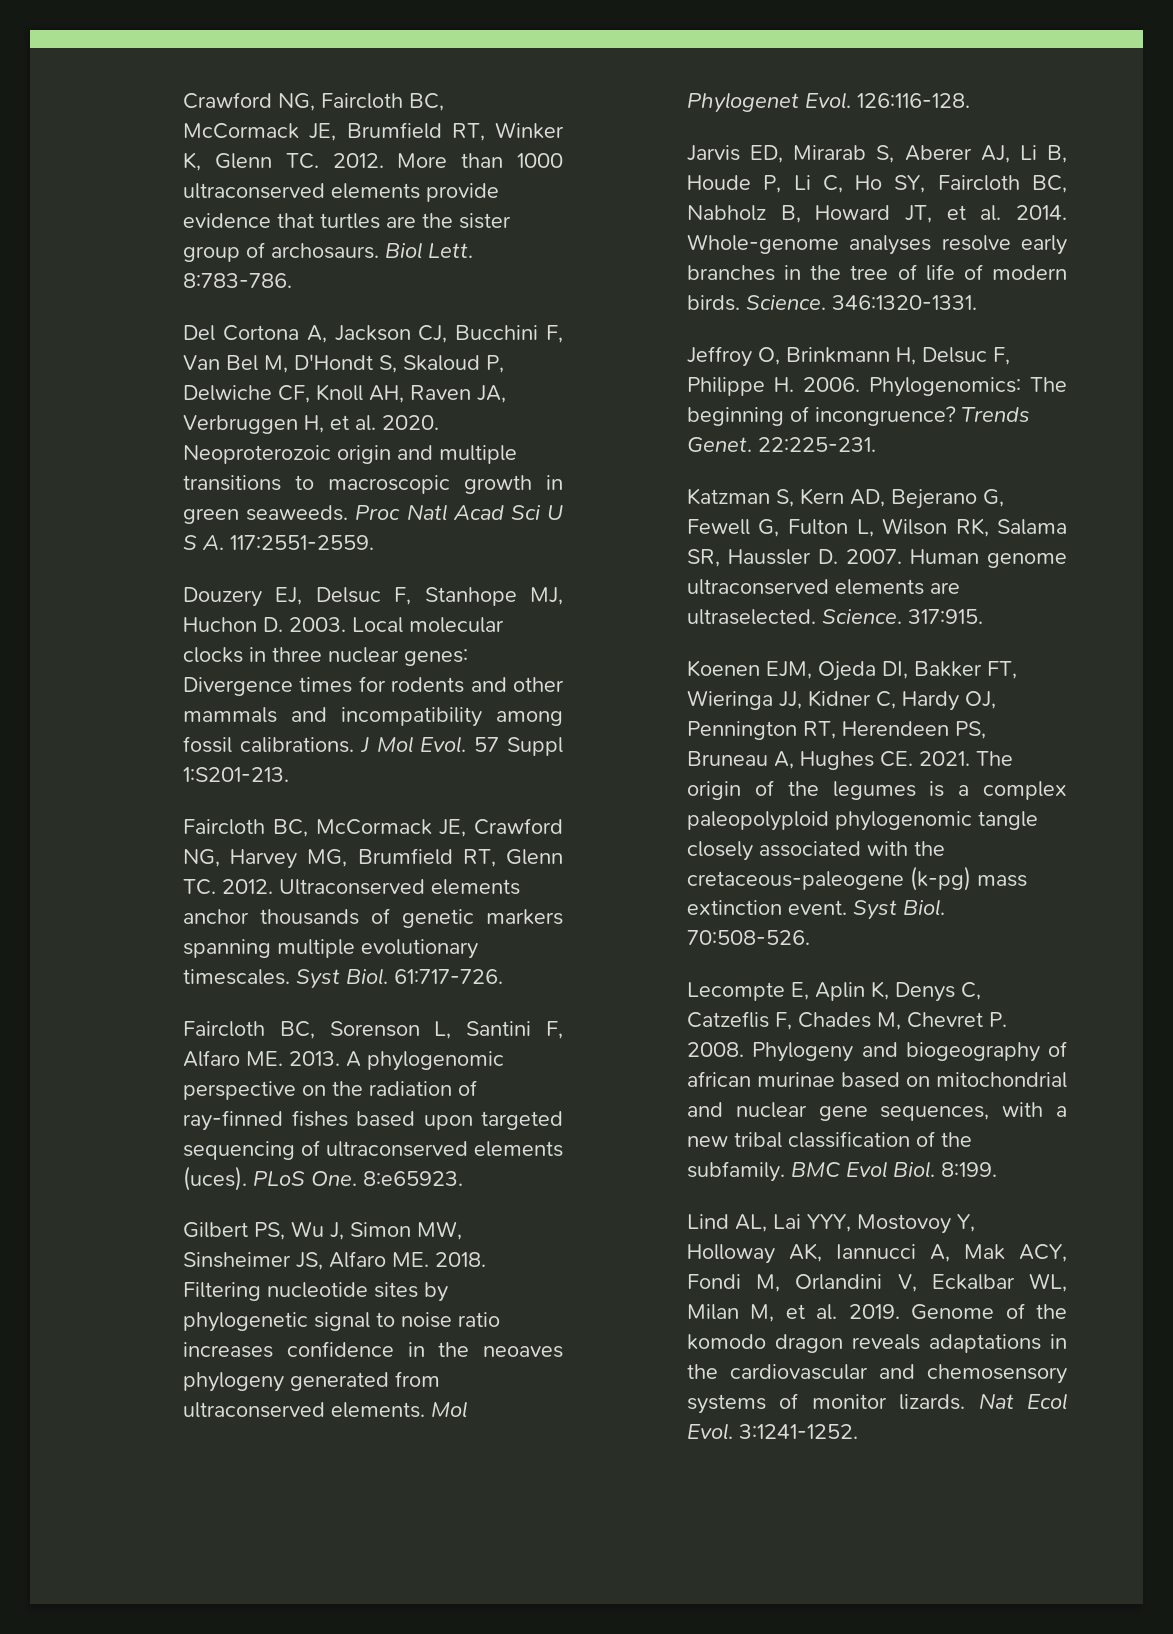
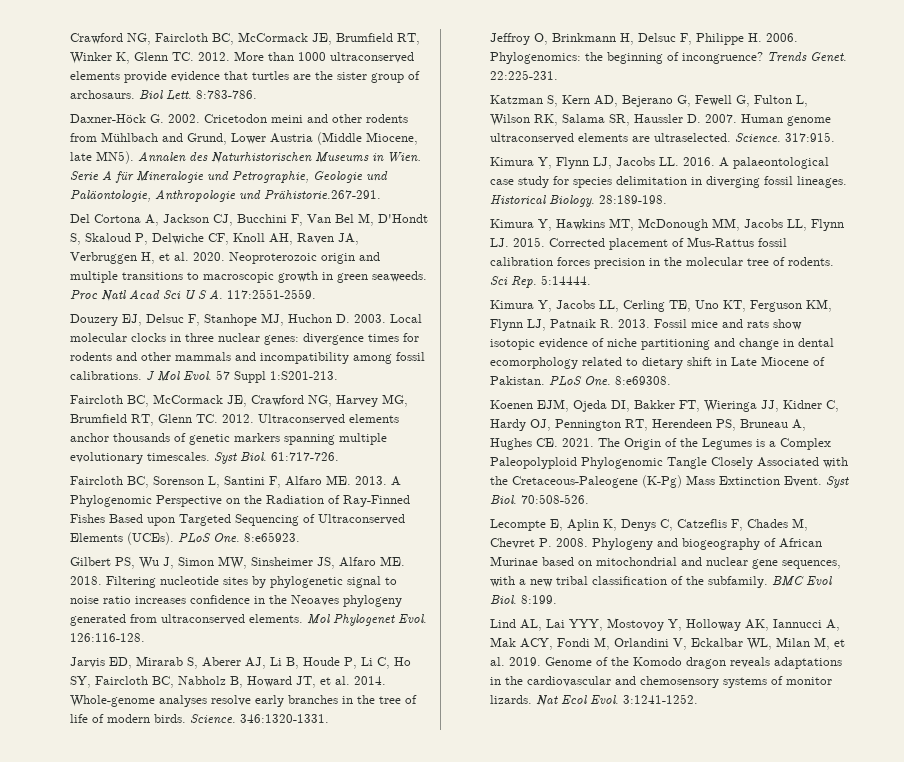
(292, 280) none -> [69,114,408,123] [69,132,418,145] [69,151,421,164] [69,170,388,183] [69,189,381,202] // Daxner-Höck G. 2002. Cricetodon meini and other rodents from Mühlbach and Grund, Lower Austria (Middle Miocene, late MN5). Annalen des Naturhistorischen Museums in Wien. Serie A für Mineralogie und Petrographie, Geologie und Paläontologie, Anthropologie und Prähistorie.267-291.
[182,677,293,696] Divergence -> [302,333,364,345] divergence
[366,1051,504,1071] [182,1080,477,1100] [182,1110,563,1131] [182,1140,563,1160] [182,1166,247,1191] phylogenomic perspective on the radiation of ray-finned fishes based upon targeted sequencing of ultraconserved elements (uces). -> [69,495,410,507] [69,514,405,526] [69,532,174,545] Phylogenomic Perspective on the Radiation of Ray-Finned Fishes Based upon Targeted Sequencing of Ultraconserved Elements (UCEs).
[483,1346,564,1358] neoaves -> [290,595,339,606] Neoaves
[1030,377,1067,392] The -> [584,52,603,61] the
(983, 616) none -> [489,157,829,169] [489,176,847,188] [489,195,667,207] [489,218,844,231] [489,237,787,250] [489,257,834,269] [489,275,591,288] [489,299,832,312] [489,319,802,331] [489,338,834,350] [489,356,825,369] [489,376,671,387] // Kimura Y, Flynn LJ, Jacobs LL. 2016. A palaeontological case study for species delimitation in diverging fossil lineages. Historical Biology. 28:189-198. // Kimura Y, Hawkins MT, McDonough MM, Jacobs LL, Flynn LJ. 2015. Corrected placement of Mus-Rattus fossil calibration forces precision in the molecular tree of rodents. Sci Rep. 5:14444. // Kimura Y, Jacobs LL, Cerling TE, Uno KT, Ferguson KM, Flynn LJ, Patnaik R. 2013. Fossil mice and rats show isotopic evidence of niche partitioning and change in dental ecomorphology related to dietary shift in Late Miocene of Pakistan. PLoS One. 8:e69308.
[686,780,916,800] origin of the legumes -> [623,438,752,450] Origin of the Legumes
[983,781,1067,800] [686,811,1038,831] [686,841,945,861] [686,866,1027,891] [686,900,847,915] complex paleopolyploid phylogenomic tangle closely associated with the cretaceous-paleogene (k-pg) mass extinction event. -> [779,438,831,450] [489,457,848,469] [489,475,822,488] Complex Paleopolyploid Phylogenomic Tangle Closely Associated with the Cretaceous-Paleogene (K-Pg) Mass Extinction Event.
[686,1071,835,1087] african murinae -> [778,538,822,548] [489,556,538,566] African Murinae
[686,1334,766,1350] komodo -> [632,657,682,666] Komodo

